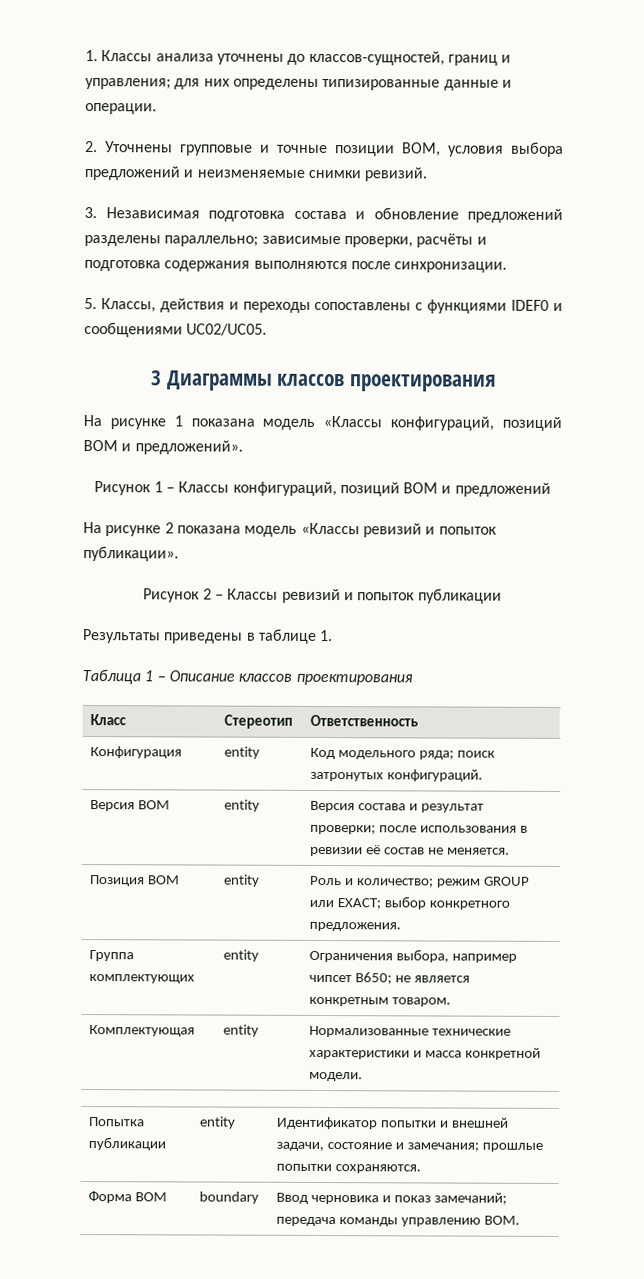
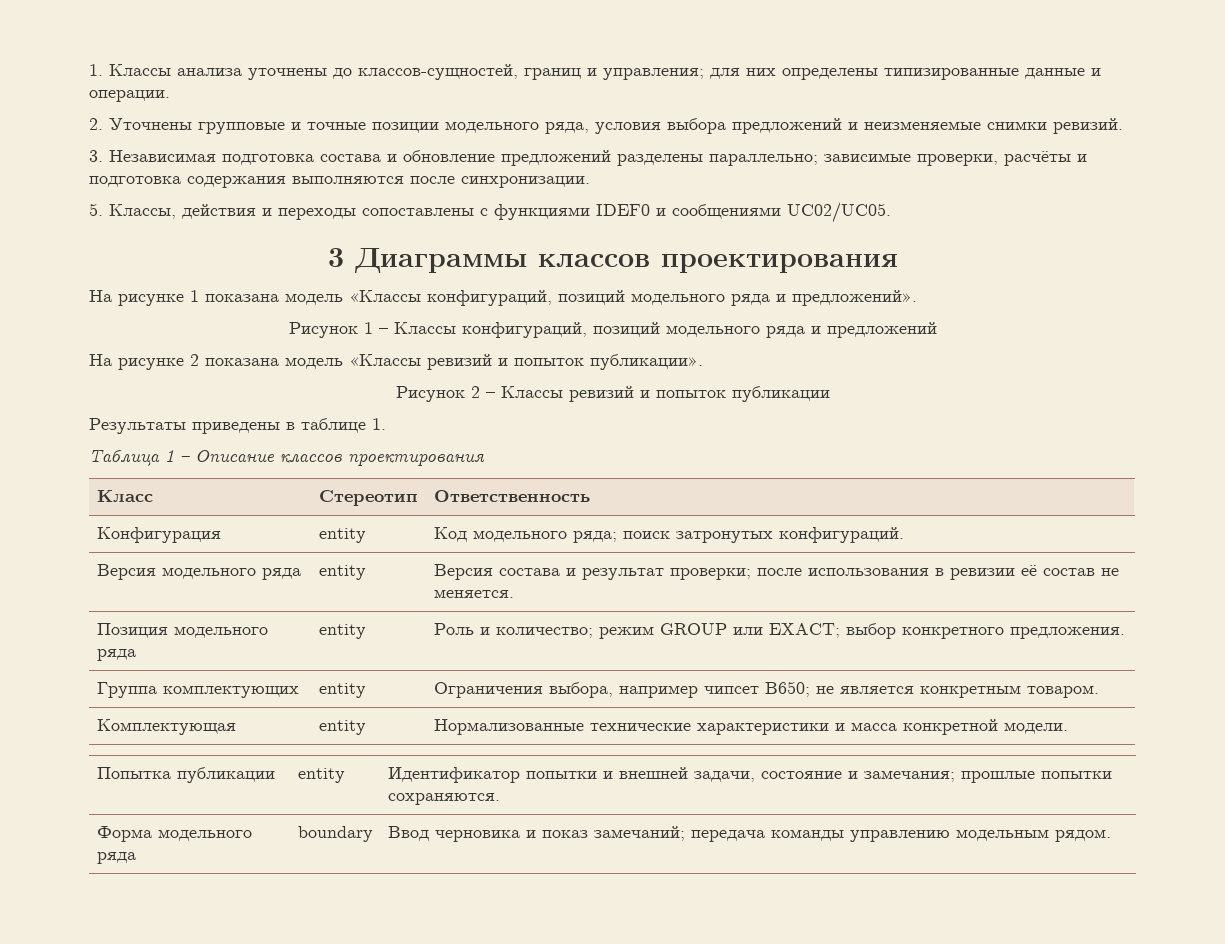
[402,142,441,157] BOM, -> [445,121,589,134] модельного ряда,
[83,440,118,452] BOM -> [631,293,770,306] модельного ряда
[403,482,439,494] BOM -> [665,325,805,338] модельного ряда
[138,800,171,810] BOM -> [161,567,301,580] модельного ряда
[147,875,181,885] BOM -> [173,626,268,638] [96,649,136,661] модельного ряда
[135,1192,168,1202] BOM -> [157,829,252,841] [96,852,136,864] модельного ряда
[484,1215,521,1225] BOM. -> [955,829,1111,842] модельным рядом.

